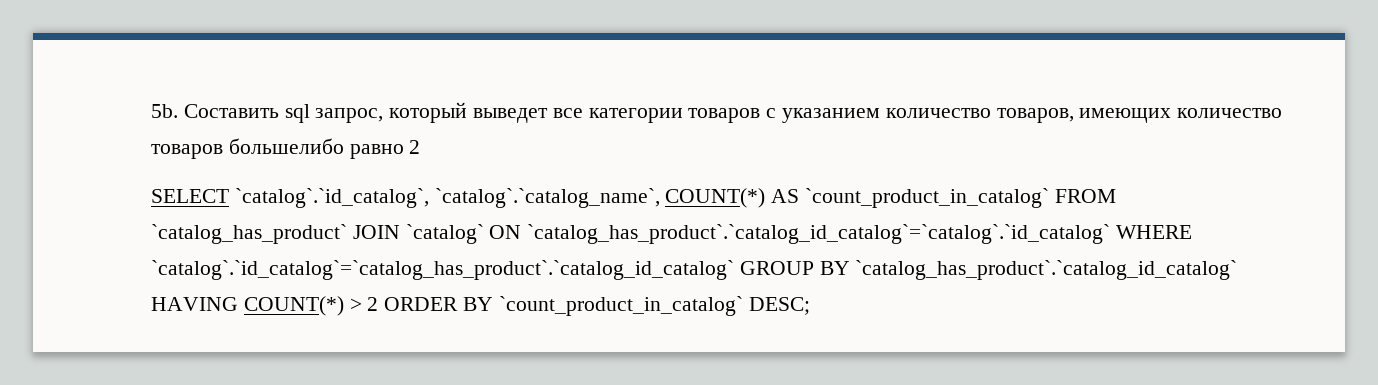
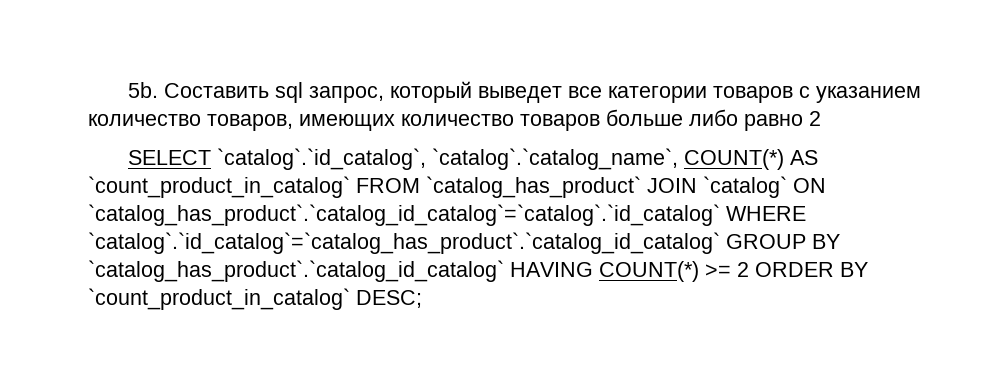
[228,138,344,154] большелибо -> [606,109,738,126] больше либо
[349,298,362,311] > -> [705,264,731,277] >=

